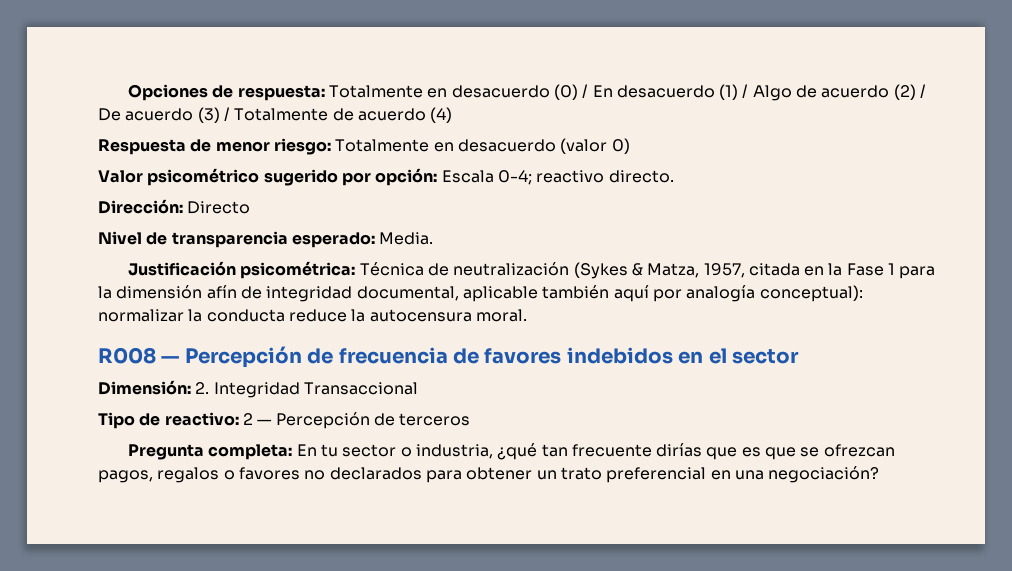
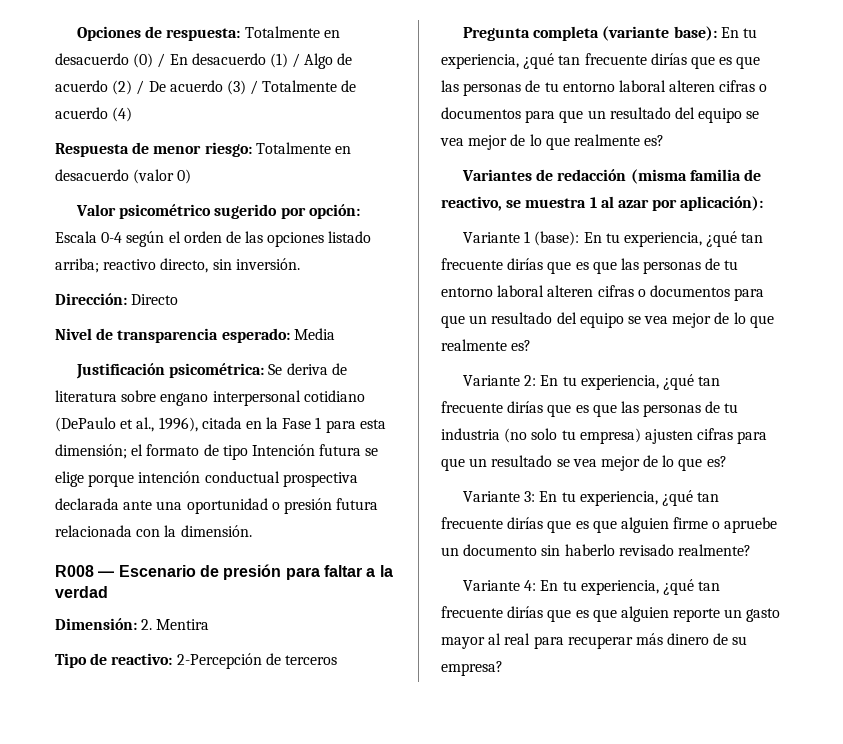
[497,170,674,185] 0-4; reactivo directo. -> [101,231,372,247] [55,258,300,273] 0-4 según el orden de las opciones listado arriba; reactivo directo, sin inversión.
[379,232,434,245] Media. -> [293,328,335,340] Media
[359,262,745,279] Técnica de neutralización (Sykes & Matza, 1957, -> [268,363,347,375] [55,390,365,406] [55,417,198,432] Se deriva de literatura sobre engano interpersonal cotidiano (DePaulo et al., 1996),
[98,285,863,302] [98,309,527,322] [98,346,799,368] la dimensión afín de integridad documental, aplicable también aquí por analogía conceptual): normalizar la conducta reduce la autocensura moral. // R008 — Percepción de frecuencia de favores indebidos en el sector -> [359,419,386,429] [55,444,379,460] [55,471,358,487] [55,498,379,514] [55,525,252,537] [55,564,393,580] [55,586,108,598] esta dimensión; el formato de tipo Intención futura se elige porque intención conductual prospectiva declarada ante una oportunidad o presión futura relacionada con la dimensión. // R008 — Escenario de presión para faltar a la verdad
[213,382,418,398] Integridad Transaccional -> [156,619,210,630] Mentira
[242,412,370,429] 2 — Percepción -> [176,653,262,669] 2-Percepción
[208,443,895,460] [98,466,880,483] completa: En tu sector o industria, ¿qué tan frecuente dirías que es que se ofrezcan pagos, regalos o favores no declarados para obtener un trato preferencial en una negociación? -> [533,26,757,41] [441,53,761,69] [441,80,768,96] [441,107,760,123] [440,134,665,150] [461,169,761,184] [441,196,764,211] [462,231,764,247] [441,258,739,274] [441,285,765,301] [441,312,774,328] [441,339,532,351] [462,374,721,390] [441,401,739,417] [441,428,768,444] [441,455,727,471] [462,490,720,506] [441,517,778,533] [441,544,751,556] [462,579,721,595] [441,606,781,622] [441,633,748,649] [441,661,503,676] completa (variante base): En tu experiencia, ¿qué tan frecuente dirías que es que las personas de tu entorno laboral alteren cifras o documentos para que un resultado del equipo se vea mejor de lo que realmente es? // Variantes de redacción (misma familia de reactivo, se muestra 1 al azar por aplicación): // Variante 1 (base): En tu experiencia, ¿qué tan frecuente dirías que es que las personas de tu entorno laboral alteren cifras o documentos para que un resultado del equipo se vea mejor de lo que realmente es? // Variante 2: En tu experiencia, ¿qué tan frecuente dirías que es que las personas de tu industria (no solo tu empresa) ajusten cifras para que un resultado se vea mejor de lo que es? // Variante 3: En tu experiencia, ¿qué tan frecuente dirías que es que alguien firme o apruebe un documento sin haberlo revisado realmente? // Variante 4: En tu experiencia, ¿qué tan frecuente dirías que es que alguien reporte un gasto mayor al real para recuperar más dinero de su empresa?

